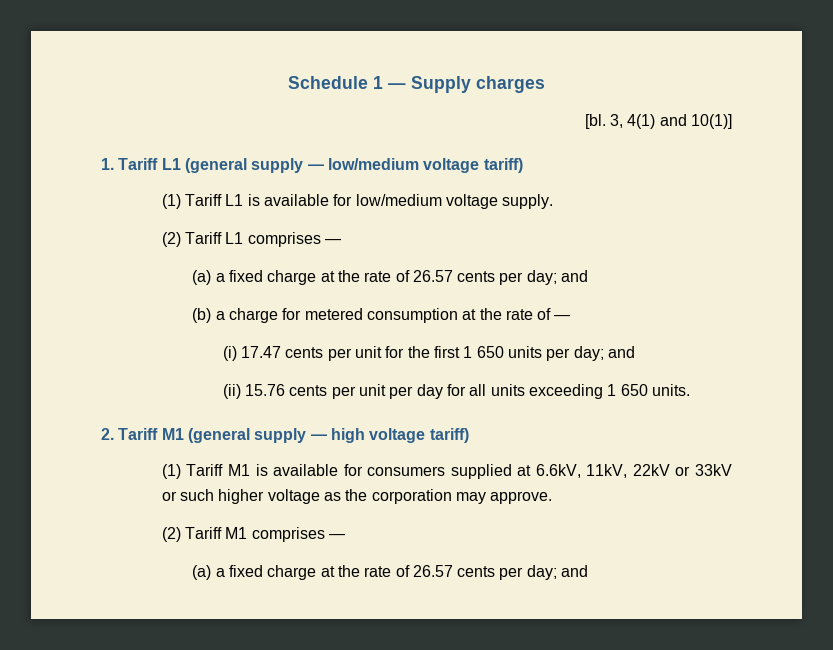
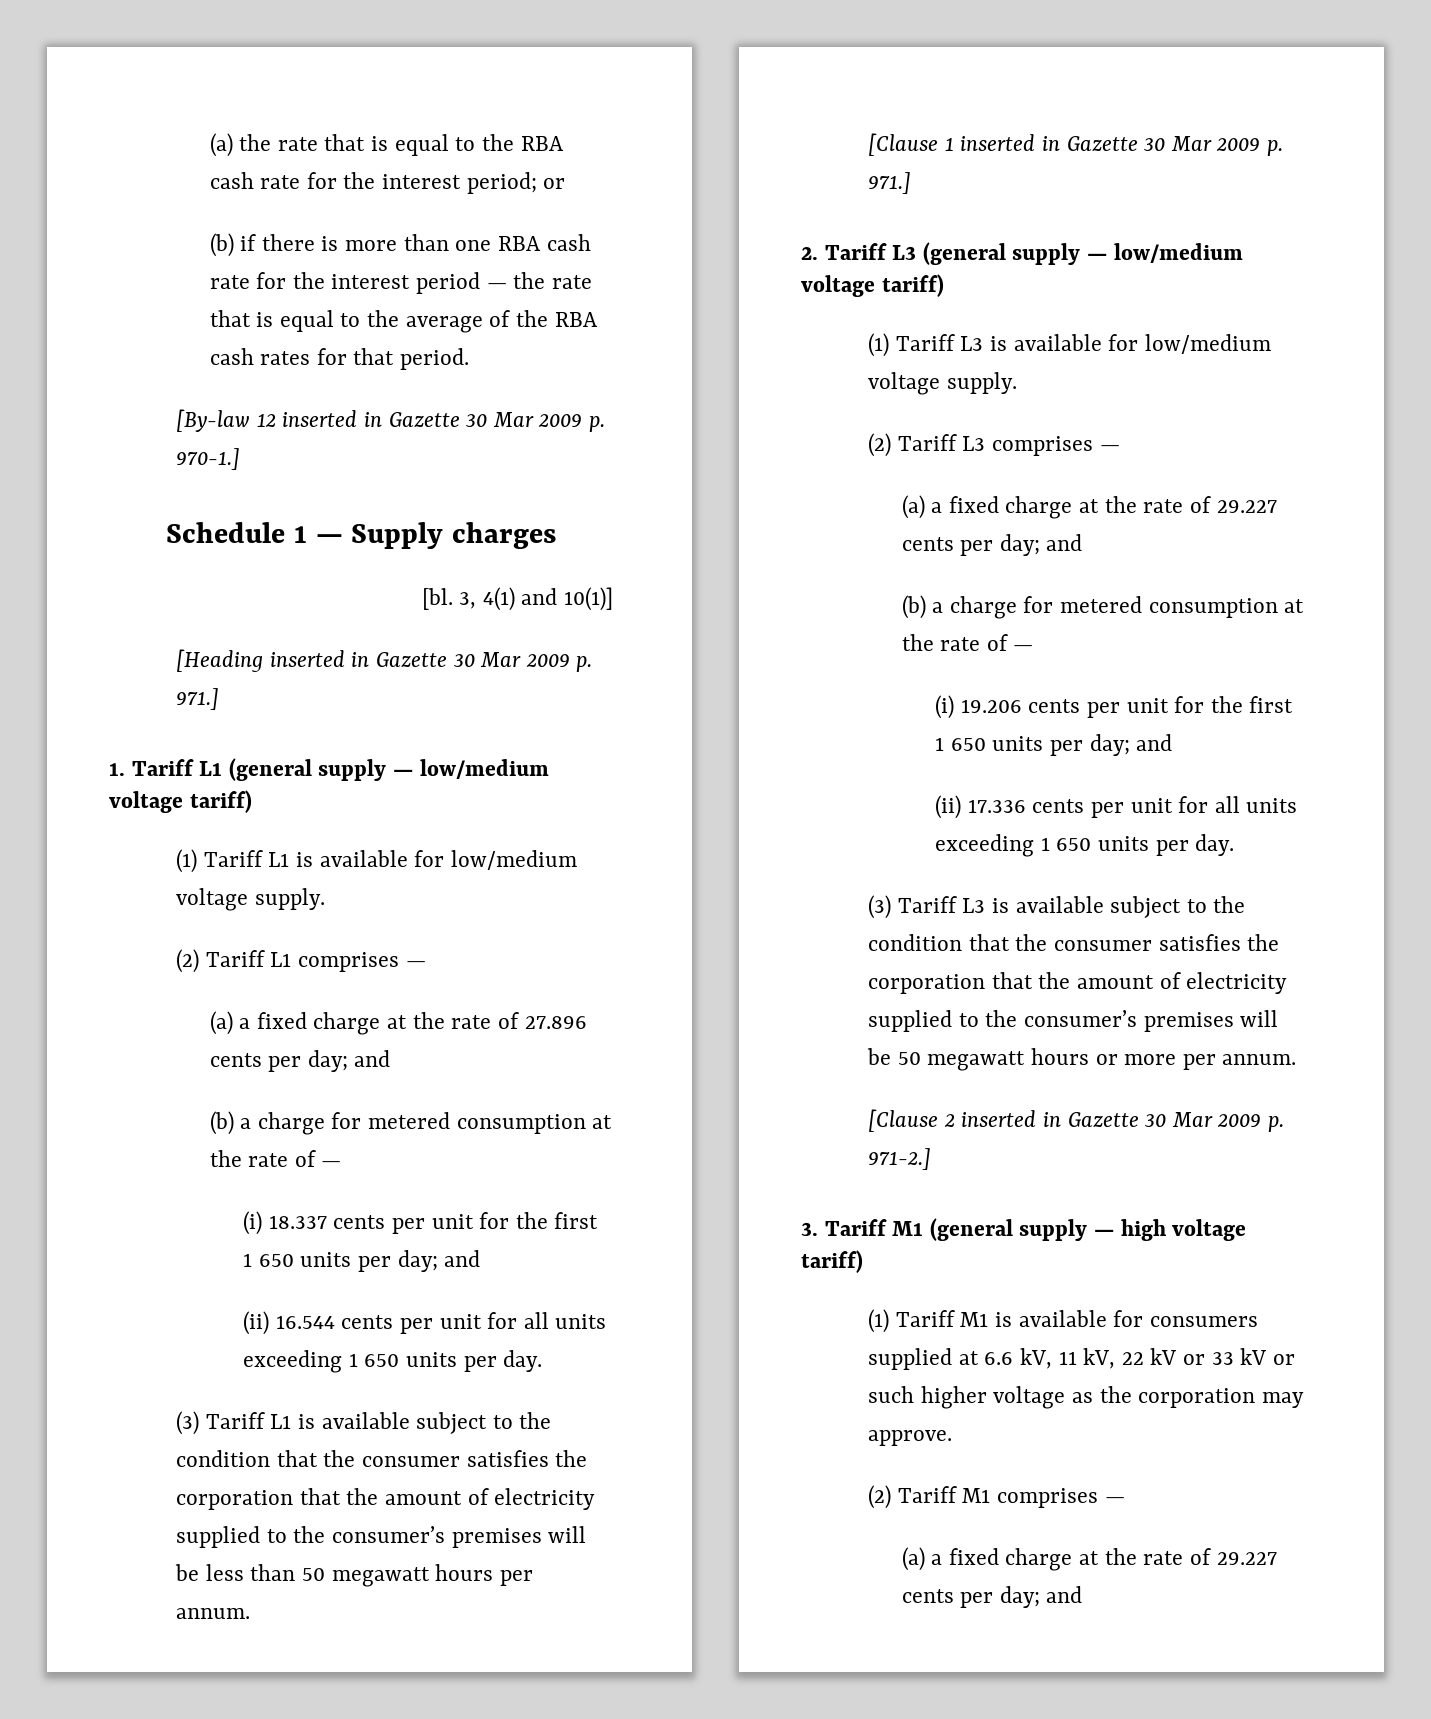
(288, 82) none -> [209,133,564,157] [209,172,566,194] [209,233,591,257] [209,272,592,294] [209,310,598,333] [209,348,470,370] [176,409,605,432] [176,448,241,470] (a) the rate that is equal to the RBA cash rate for the interest period; or // (b) if there is more than one RBA cash rate for the interest period — the rate that is equal to the average of the RBA cash rates for that period. // [By-law 12 inserted in Gazette 30 Mar 2009 p. 970-1.] //
(733, 121) none -> [176,649,593,672] [176,688,220,710] // [Heading inserted in Gazette 30 Mar 2009 p. 971.]
[412,270,453,282] 26.57 -> [524,1016,587,1029] 27.896
[241,346,282,358] 17.47 -> [268,1215,327,1229] 18.337
[245,384,690,399] [101,428,114,440] 15.76 cents per unit per day for all units exceeding 1 650 units. // 2. -> [275,1312,607,1334] [243,1350,543,1373] [176,1411,552,1435] [176,1450,588,1467] [176,1488,596,1510] [176,1526,587,1548] [175,1564,533,1587] [176,1608,251,1619] [868,133,1283,156] [868,172,912,194] [801,242,1243,265] [801,274,944,297] [868,333,1271,357] [868,372,1017,395] [868,433,1120,457] [901,495,1277,519] [901,534,1083,556] [901,595,1305,619] [901,634,1034,651] [935,695,1294,719] [935,734,1173,756] [935,795,1298,819] [935,834,1235,857] [868,895,1246,919] [868,934,1280,951] [868,972,1288,994] [868,1010,1279,1032] [867,1048,1297,1071] [868,1109,1284,1132] [868,1148,932,1170] [801,1222,818,1236] 16.544 cents per unit for all units exceeding 1 650 units per day. // (3) Tariff L1 is available subject to the condition that the consumer satisfies the corporation that the amount of electricity supplied to the consumer’s premises will be less than 50 megawatt hours per annum. // [Clause 1 inserted in Gazette 30 Mar 2009 p. 971.] // 2. Tariff L3 (general supply — low/medium voltage tariff) // (1) Tariff L3 is available for low/medium voltage supply. // (2) Tariff L3 comprises — // (a) a fixed charge at the rate of 29.227 cents per day; and // (b) a charge for metered consumption at the rate of — // (i) 19.206 cents per unit for the first 1 650 units per day; and // (ii) 17.336 cents per unit for all units exceeding 1 650 units per day. // (3) Tariff L3 is available subject to the condition that the consumer satisfies the corporation that the amount of electricity supplied to the consumer’s premises will be 50 megawatt hours or more per annum. // [Clause 2 inserted in Gazette 30 Mar 2009 p. 971-2.] // 3.
[535,464,732,478] 6.6kV, 11kV, 22kV or 33kV -> [984,1348,1267,1369] 6.6 kV, 11 kV, 22 kV or 33 kV
[412,565,453,577] 26.57 -> [1216,1552,1277,1565] 29.227

